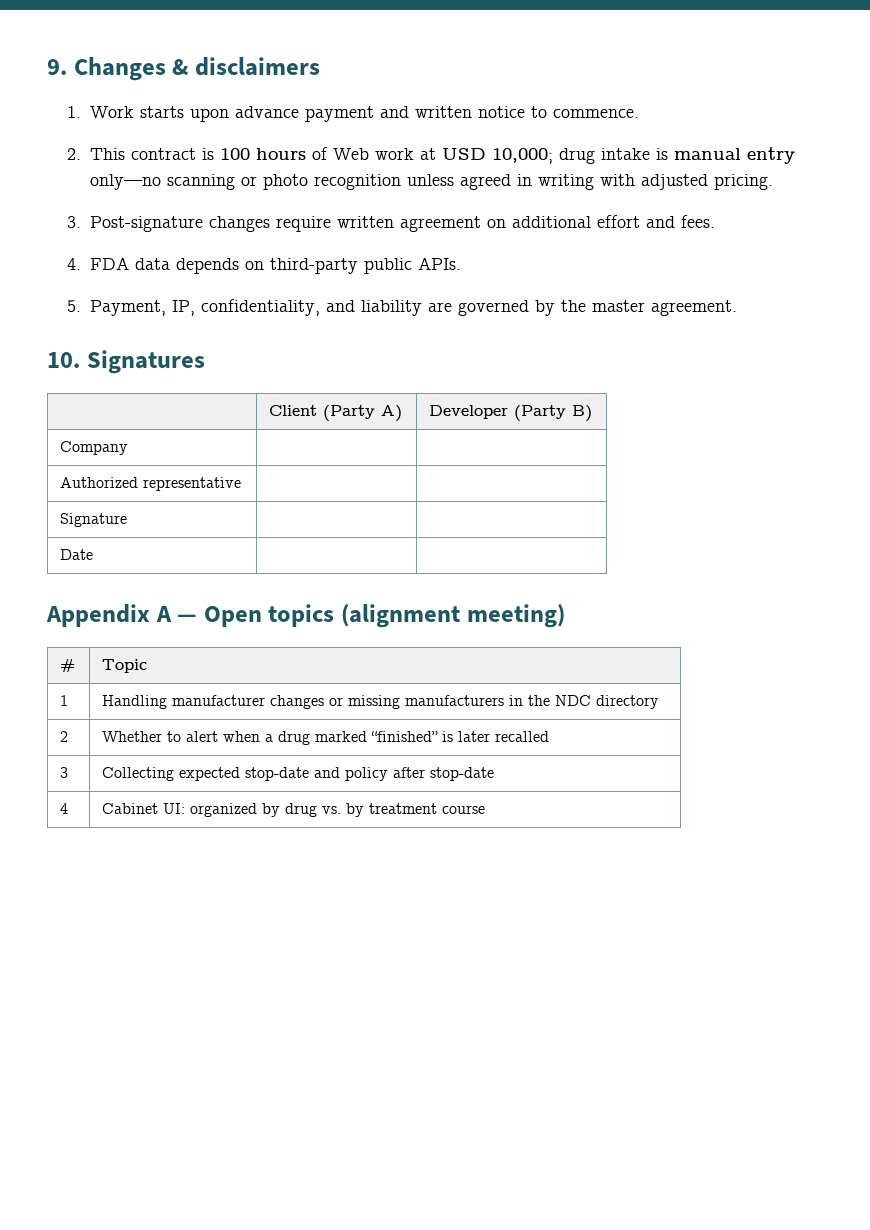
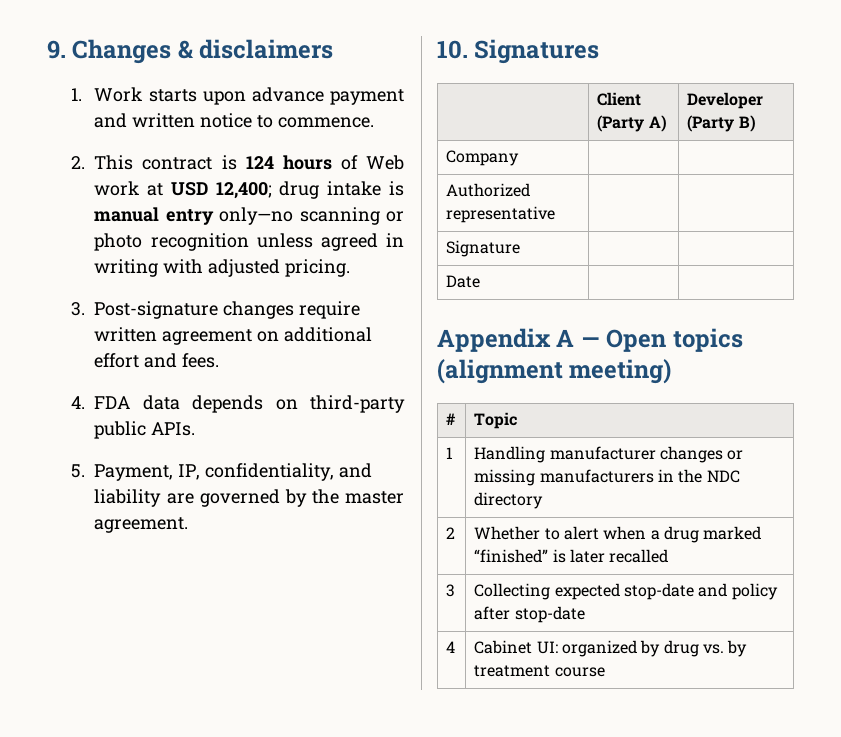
[220,148,251,160] 100 -> [245,156,274,169] 124
[492,148,554,164] 10,000; -> [215,182,272,199] 12,400;

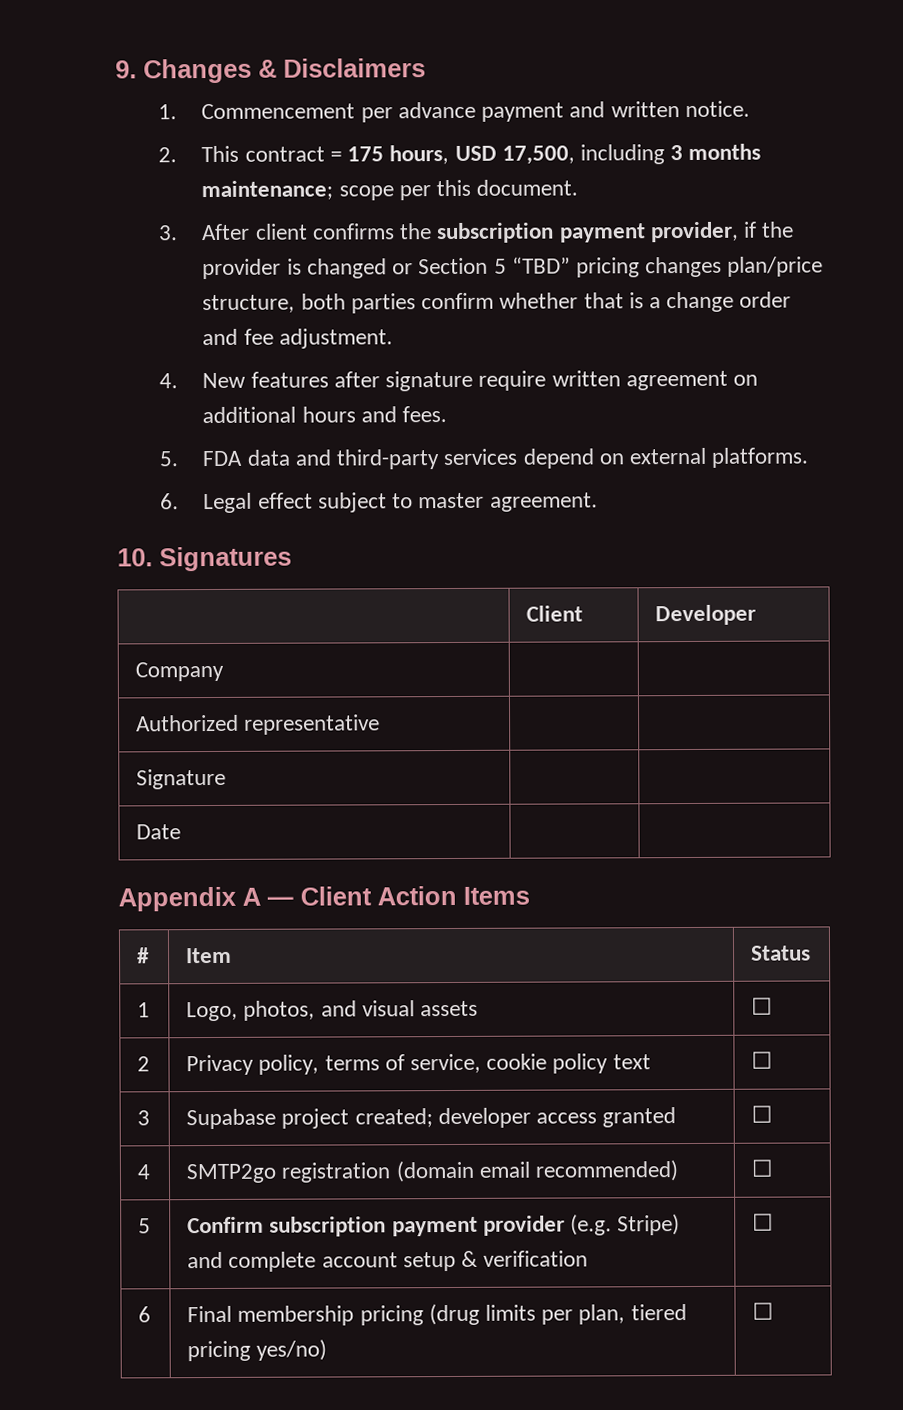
[199,39,334,59] disclaimers -> [283,58,426,78] Disclaimers
[94,87,246,105] Work starts upon -> [201,103,393,123] Commencement per
[200,113,374,128] notice to commence. -> [684,100,750,118] notice.
[221,155,405,170] [94,181,404,199] [94,207,405,225] [94,233,404,251] [94,259,350,277] [70,301,295,319] is 124 hours of Web work at USD 12,400; drug intake is manual entry only—no scanning or photo recognition unless agreed in writing with adjusted pricing. // 3. Post-signature changes -> [329,143,762,165] [201,179,579,201] [158,221,795,244] [202,256,824,280] [202,291,792,314] [202,328,393,349] [159,370,474,392] = 175 hours, USD 17,500, including 3 months maintenance; scope per this document. // 3. After client confirms the subscription payment provider, if the provider is changed or Section 5 “TBD” pricing changes plan/price structure, both parties confirm whether that is a change order and fee adjustment. // 4. New features after signature
[94,353,140,368] effort -> [301,406,356,423] hours
[70,396,85,409] 4. -> [159,451,179,467] 5.
[192,395,405,413] [94,421,196,439] [70,463,372,481] [94,489,339,507] depends on third-party public APIs. // 5. Payment, IP, confidentiality, and liability are governed by the -> [294,447,810,470] [160,492,414,514] and third-party services depend on external platforms. // 6. Legal effect subject to
[597,115,667,132] (Party A) -> (584, 613) none
[687,115,756,132] (Party B) -> (757, 615) none
[606,328,743,352] [437,359,672,384] Open topics (alignment meeting) -> [300,885,530,906] Client Action Items
[474,412,518,429] [446,447,454,459] [474,446,744,463] [474,469,740,486] [474,492,544,509] [446,527,456,539] [474,526,762,543] [474,549,669,563] [446,584,456,597] [474,583,778,600] [474,606,585,623] [446,641,456,653] [474,640,748,657] [474,665,605,677] Topic // 1 | Handling manufacturer changes or missing manufacturers in the NDC directory // 2 | Whether to alert when a drug marked “finished” is later recalled // 3 | Collecting expected stop-date and policy after stop-date // 4 | Cabinet UI: organized by drug vs. by treatment course -> [186,947,233,964] [751,945,812,961] [137,1002,151,1018] [186,1000,478,1022] [751,997,774,1015] [137,1056,151,1072] [186,1053,651,1076] [751,1051,774,1069] [137,1110,151,1126] [186,1107,677,1130] [751,1105,774,1123] [137,1164,151,1180] [186,1160,678,1184] [751,1159,774,1177] [138,1218,152,1234] [187,1214,681,1237] [187,1250,589,1272] [752,1213,775,1231] [138,1306,152,1323] [187,1303,687,1326] [187,1339,328,1362] [752,1302,775,1320] Item | Status // 1 | Logo, photos, and visual assets | ☐ // 2 | Privacy policy, terms of service, cookie policy text | ☐ // 3 | Supabase project created; developer access granted | ☐ // 4 | SMTP2go registration (domain email recommended) | ☐ // 5 | Confirm subscription payment provider (e.g. Stripe) and complete account setup & verification | ☐ // 6 | Final membership pricing (drug limits per plan, tiered pricing yes/no) | ☐

